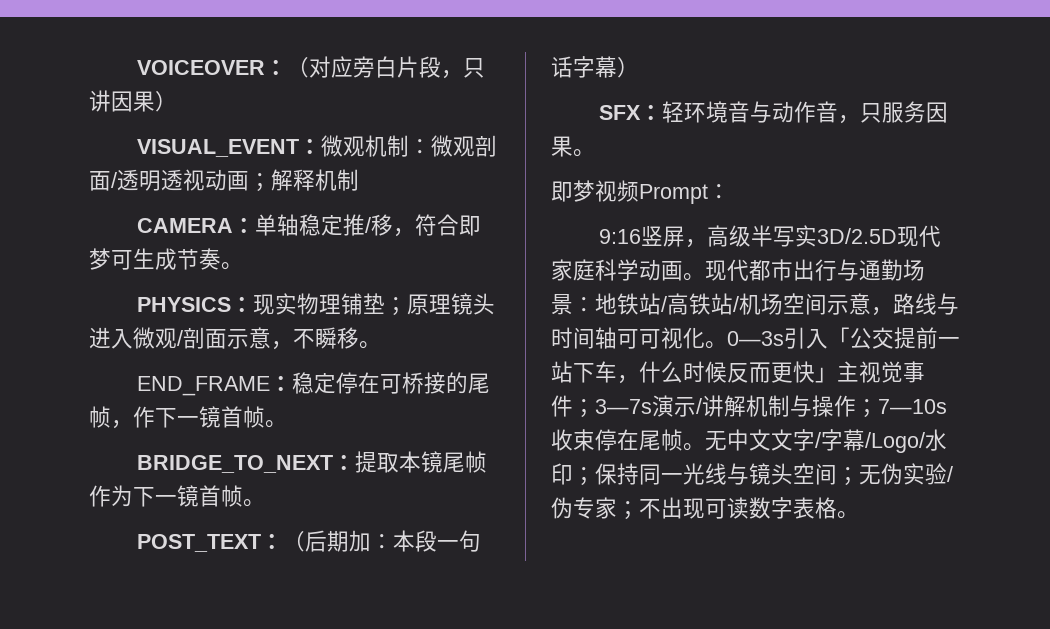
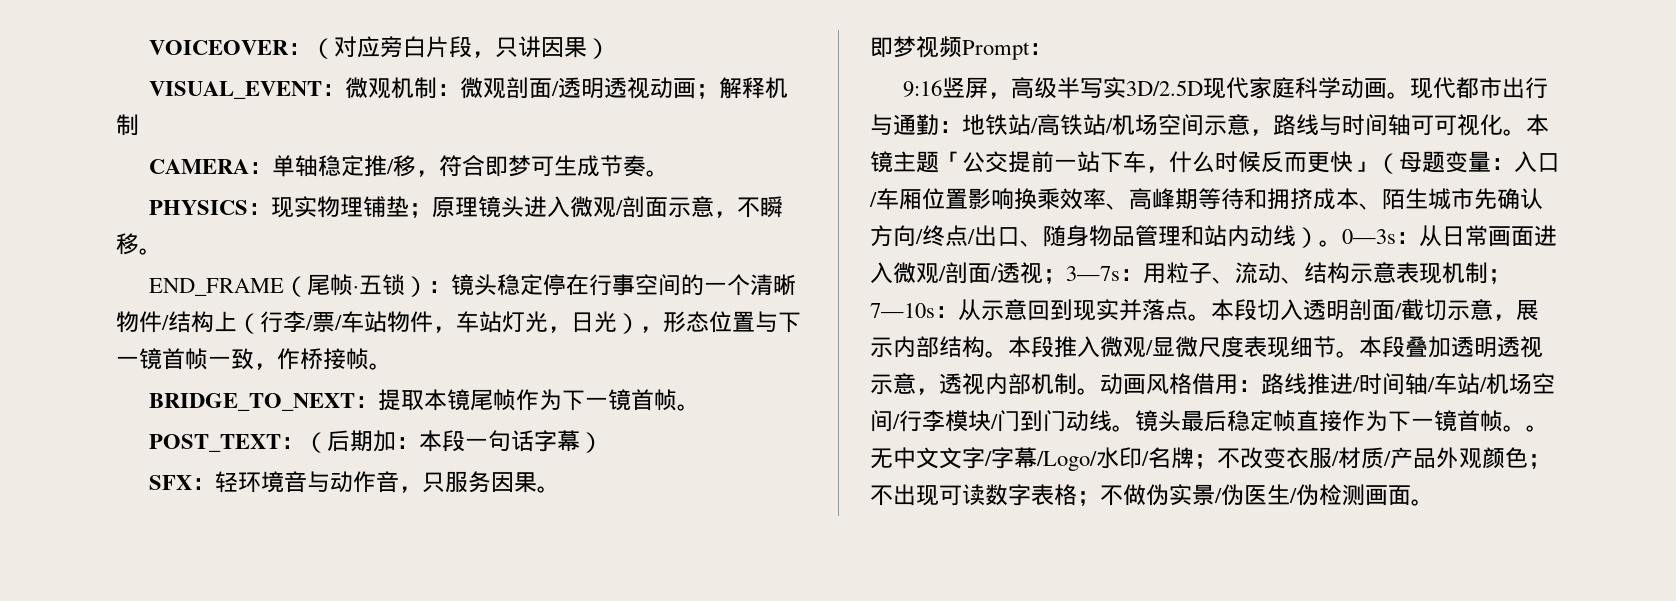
[270,372,491,394] [89,406,243,429] ：稳定停在可桥接的尾帧，作下一镜首 -> [283,274,796,297] [116,311,801,334] [116,348,346,370] （尾帧·五锁）：镜头稳定停在行事空间的一个清晰物件/结构上（行李/票/车站物件，车站灯光，日光），形态位置与下一镜首帧一致，作桥接
[903,259,925,281] [551,294,573,315] 场景 -> (939, 125) none
[727,327,828,349] 0—3s引入 -> [1526,114,1549,136] [870,151,939,173] 本镜主题
[837,361,925,383] [551,395,947,418] [551,429,683,451] 主视觉事件；3—7s演示/讲解机制与操作；7—10s收束停在尾帧 -> [1376,151,1560,174] [869,188,1543,210] [870,225,1557,248] [870,262,1511,284] [870,299,1539,321] [870,336,1543,358] [870,373,1555,395] [870,410,1526,432] （母题变量：入口/车厢位置影响换乘效率、高峰期等待和拥挤成本、陌生城市先确认方向/终点/出口、随身物品管理和站内动线）。0—3s：从日常画面进入微观/剖面/透视；3—7s：用粒子、流动、结构示意表现机制；7—10s：从示意回到现实并落点。本段切入透明剖面/截切示意，展示内部结构。本段推入微观/显微尺度表现细节。本段叠加透明透视示意，透视内部机制。动画风格借用：路线推进/时间轴/车站/机场空间/行李模块/门到门动线。镜头最后稳定帧直接作为下一镜首帧。
[573,463,953,486] [551,497,617,519] ；保持同一光线与镜头空间；无伪实验/伪专家 -> [1141,447,1528,469] /名牌；不改变衣服/材质/产品外观颜色
(837, 508) none -> [1077,484,1411,506] ；不做伪实景/伪医生/伪检测画面

